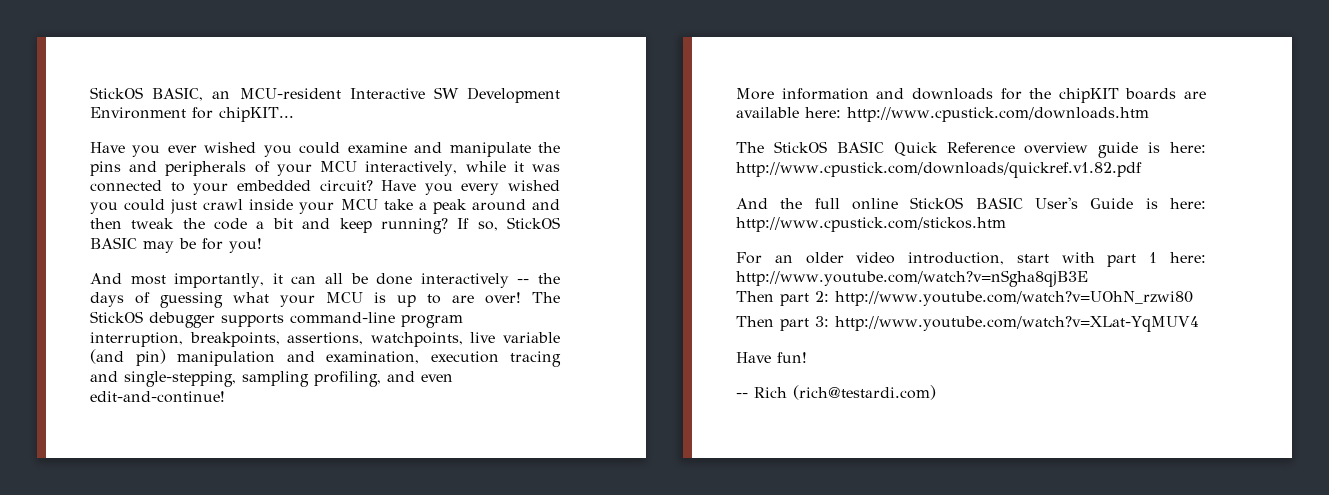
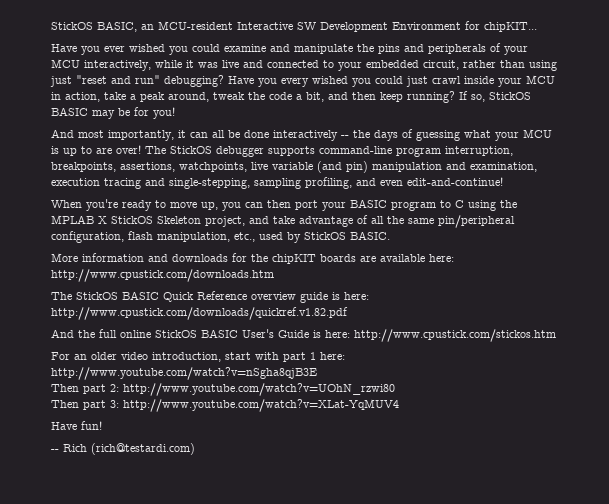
(560, 168) none -> [222,60,263,68] live and
[319,180,373,191] circuit? -> [423,60,557,71] [50,75,224,87] circuit, rather than using just "reset and run" debugging?
(378, 204) none -> [51,92,100,102] in action,
[471,199,560,211] [90,218,122,229] around and then -> [168,92,209,102] around,
[272,218,331,229] bit and -> [306,92,376,102] bit, and then
(225, 397) none -> [51,199,517,211] [51,215,515,228] [51,231,390,243] // When you're ready to move up, you can then port your BASIC program to C using the MPLAB X StickOS Skeleton project, and take advantage of all the same pin/peripheral configuration, flash manipulation, etc., used by StickOS BASIC.

